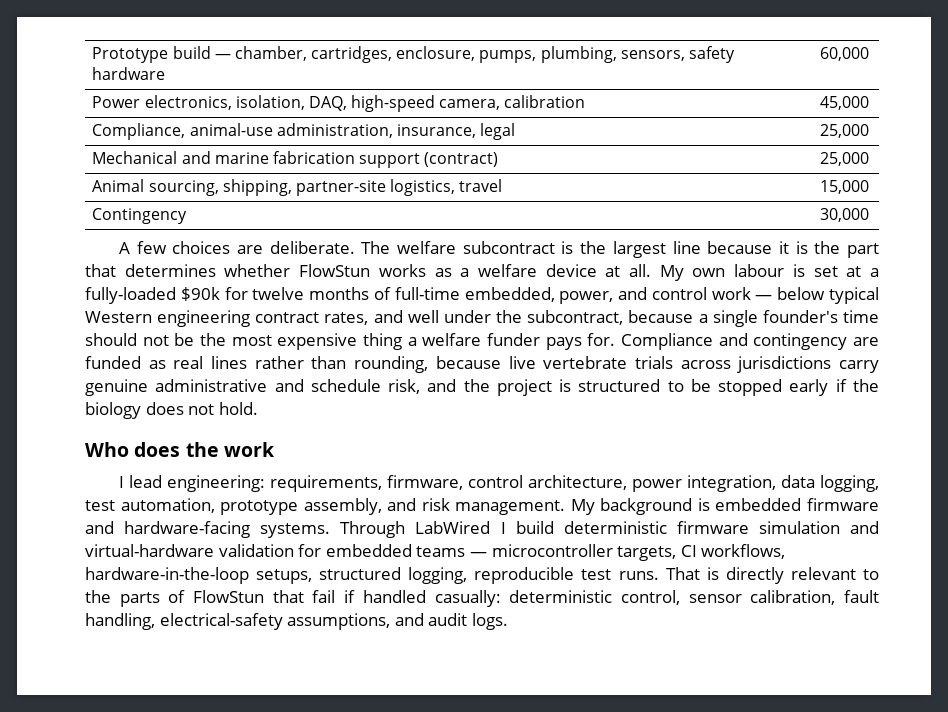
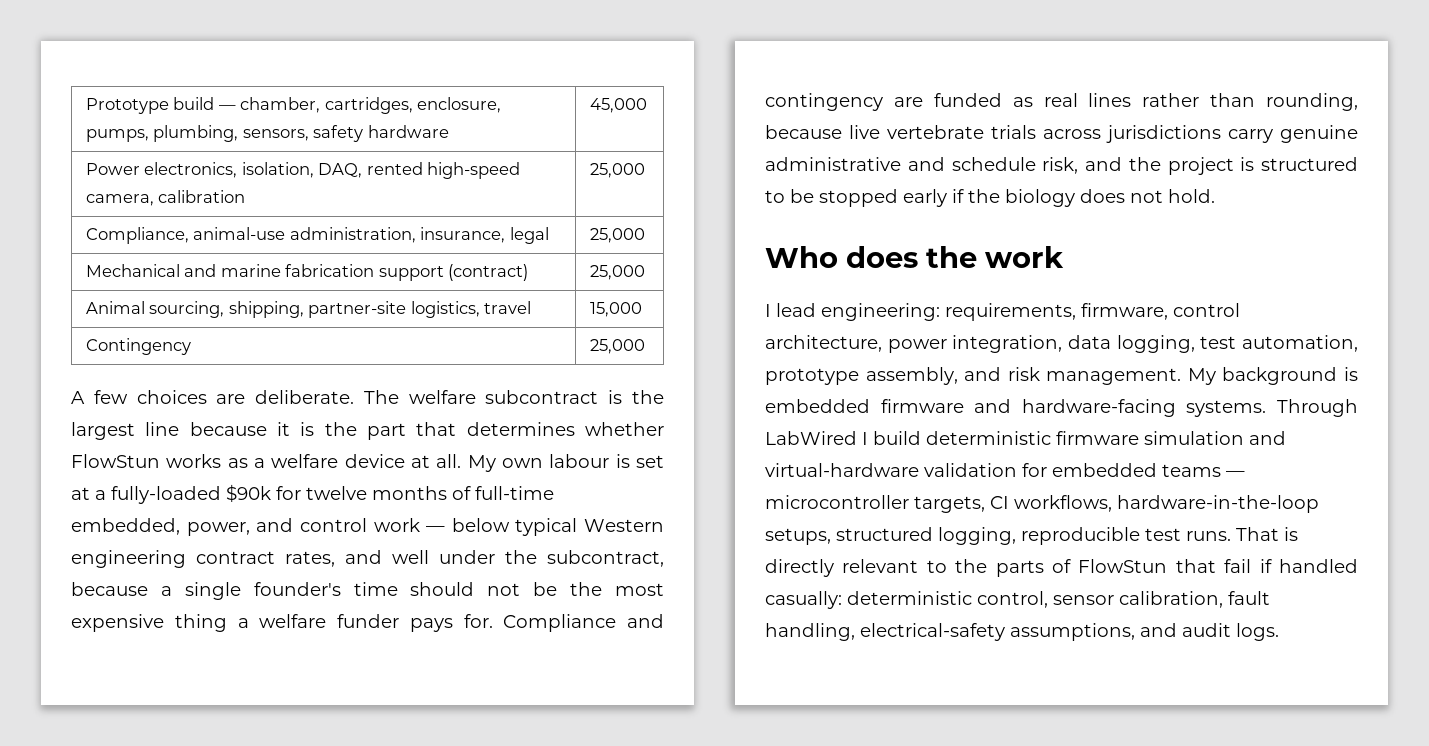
[820,47,870,61] 60,000 -> [589,98,647,113] 45,000
(347, 103) none -> [366,162,423,175] rented
[820,96,870,110] 45,000 -> [589,163,645,178] 25,000
[820,208,870,222] 30,000 -> [589,339,645,354] 25,000

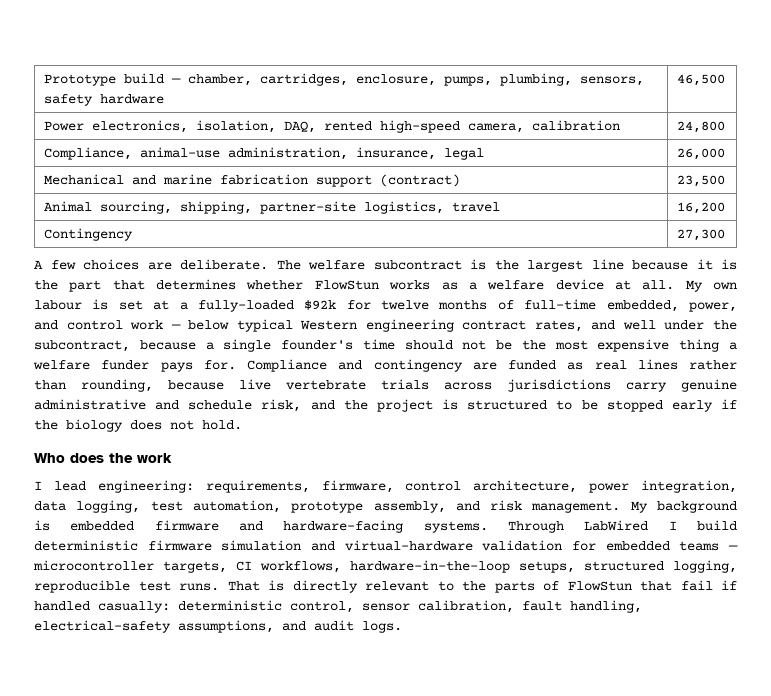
[589,98,647,113] 45,000 -> [676,74,725,86] 46,500
[589,163,645,178] 25,000 -> [676,121,725,133] 24,800
[589,228,645,243] 25,000 -> [676,148,725,160] 26,000
[589,265,645,280] 25,000 -> [676,175,725,187] 23,500
[589,302,642,317] 15,000 -> [676,202,725,214] 16,200
[589,339,645,354] 25,000 -> [676,229,725,241] 27,300
[226,484,271,502] $90k -> [304,300,337,310] $92k

